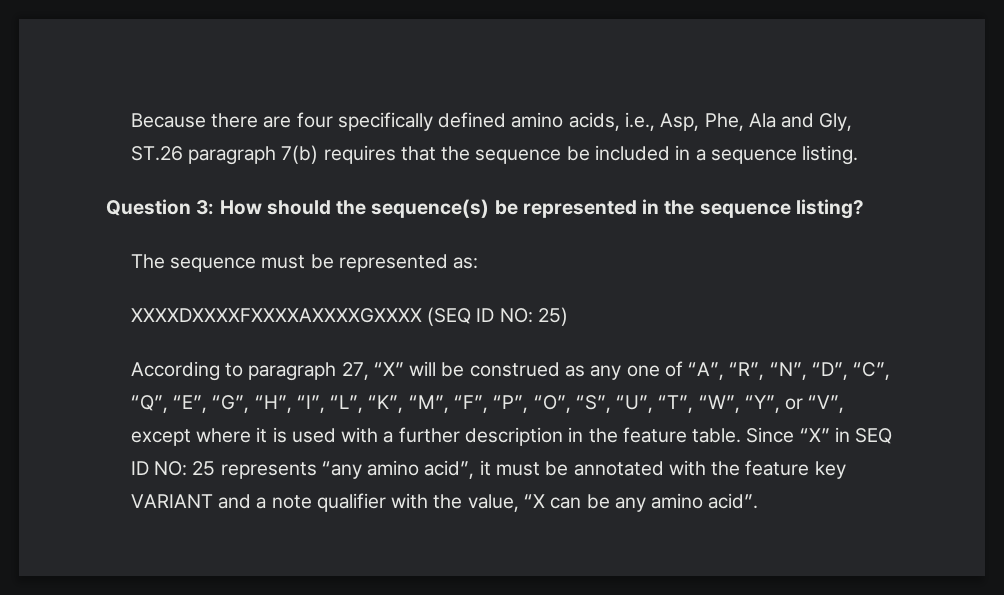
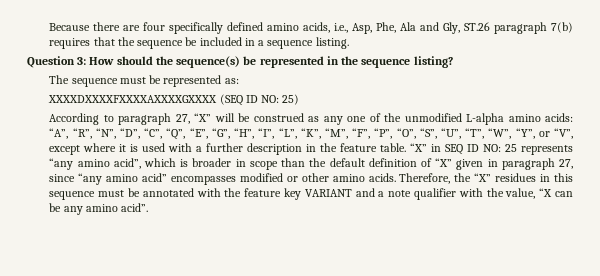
(683, 369) none -> [384,113,573,125] the unmodified L-alpha amino acids:
[746,427,795,443] Since -> (407, 147) none
[479,460,491,476] it -> [144,158,573,170] [49,173,573,185] [49,191,96,200] which is broader in scope than the default definition of “X” given in paragraph 27, since “any amino acid” encompasses modified or other amino acids. Therefore, the “X” residues in this sequence

